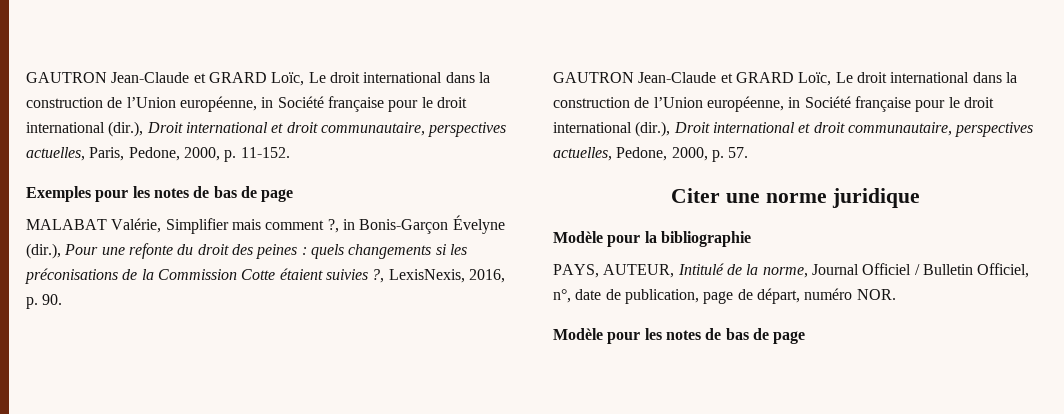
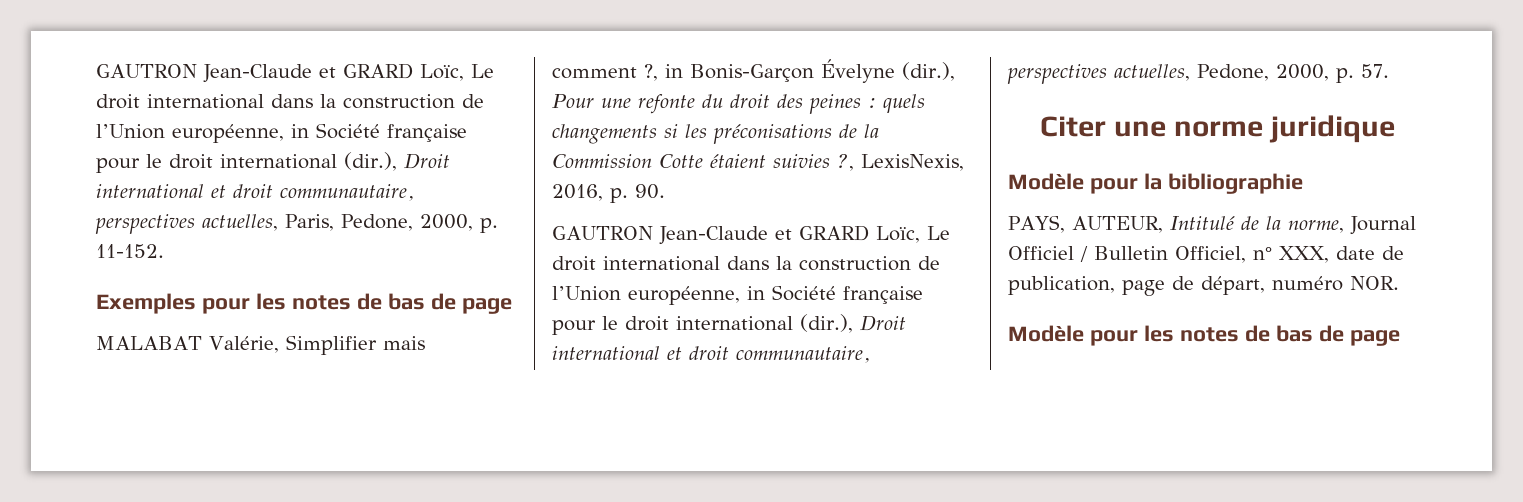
[553,289,571,303] n°, -> [1253,246,1329,263] n° XXX,

